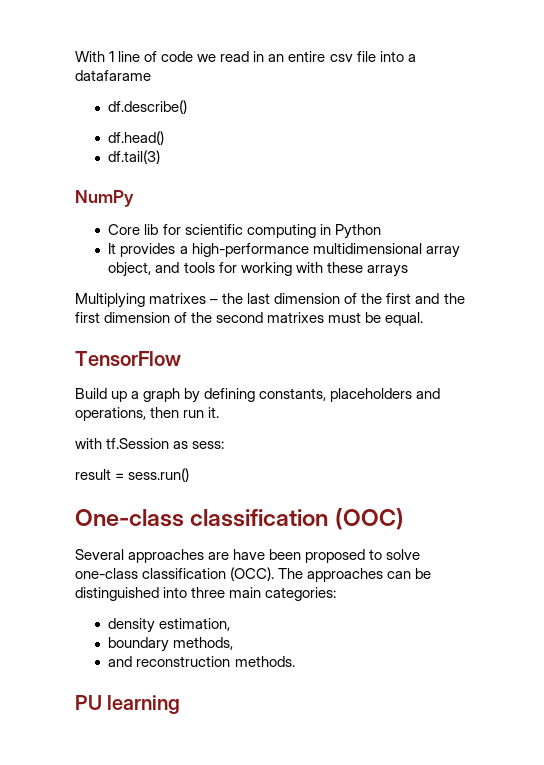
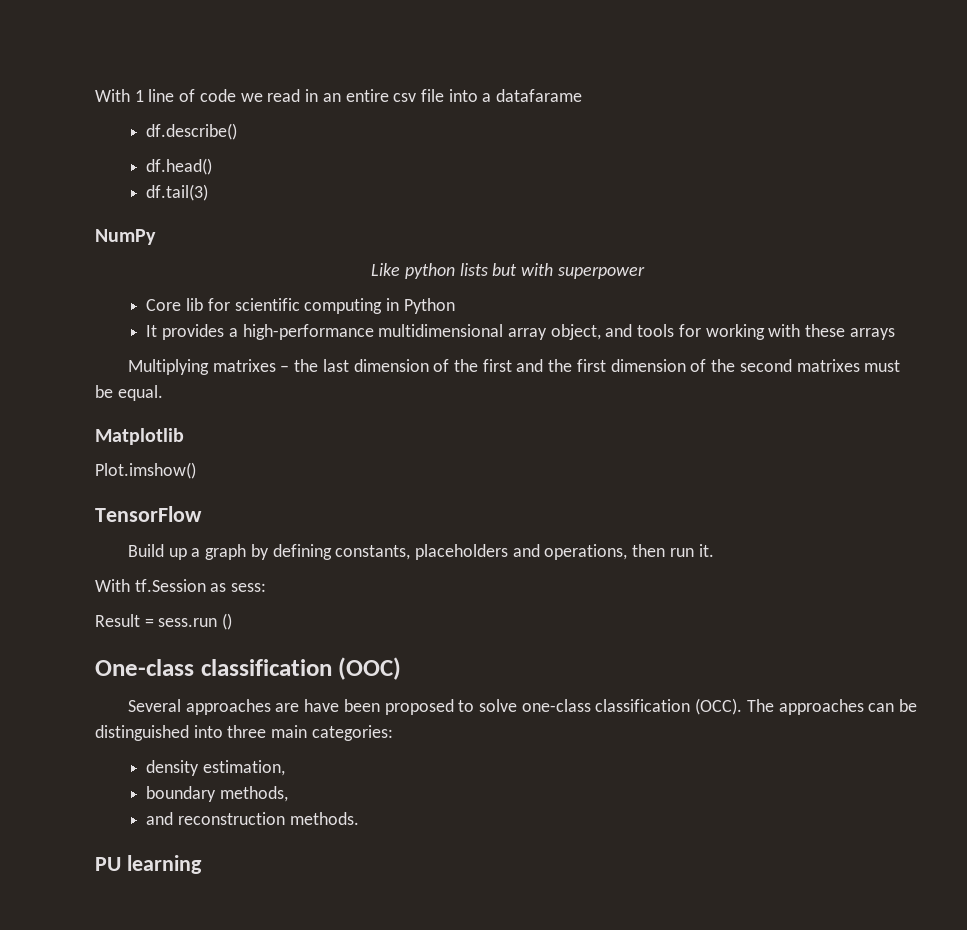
(134, 198) none -> [371,263,645,279] // Like python lists but with superpower
(424, 319) none -> [95,428,184,445] [95,462,196,479] // Matplotlib // Plot.imshow()
[75,438,102,449] with -> [95,579,130,592] With
[75,468,190,482] result = sess.run() -> [95,613,233,630] Result = sess.run ()

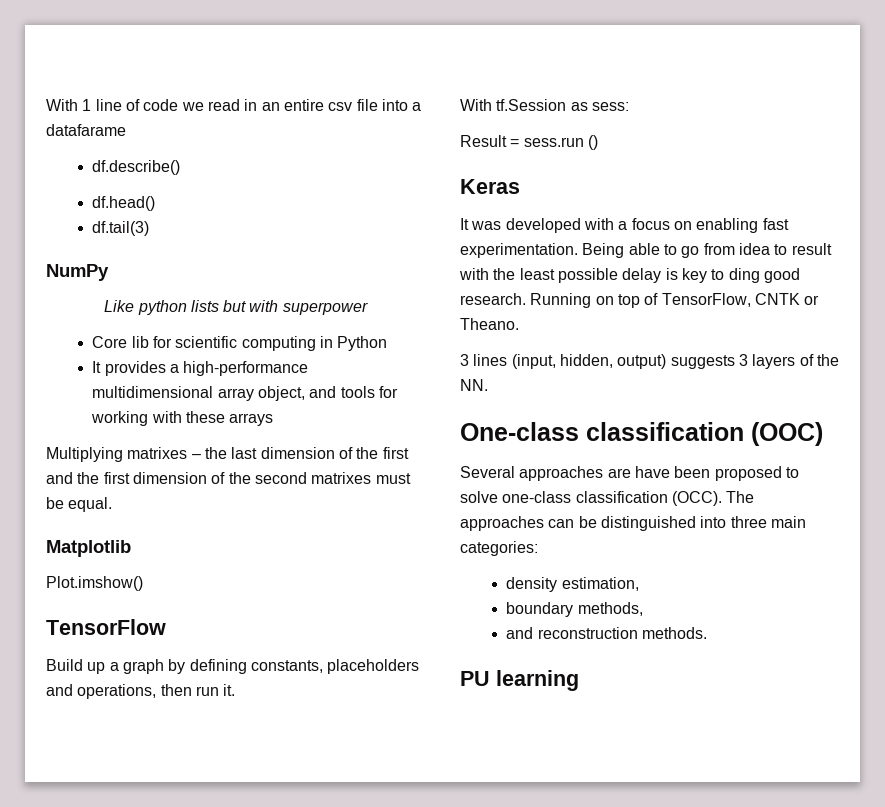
(233, 621) none -> [460,179,520,194] [460,218,789,233] [460,243,832,258] [459,268,800,283] [460,293,820,308] [460,318,519,330] [460,354,839,369] [460,379,488,391] // Keras // It was developed with a focus on enabling fast experimentation. Being able to go from idea to result with the least possible delay is key to ding good research. Running on top of TensorFlow, CNTK or Theano. // 3 lines (input, hidden, output) suggests 3 layers of the NN.

